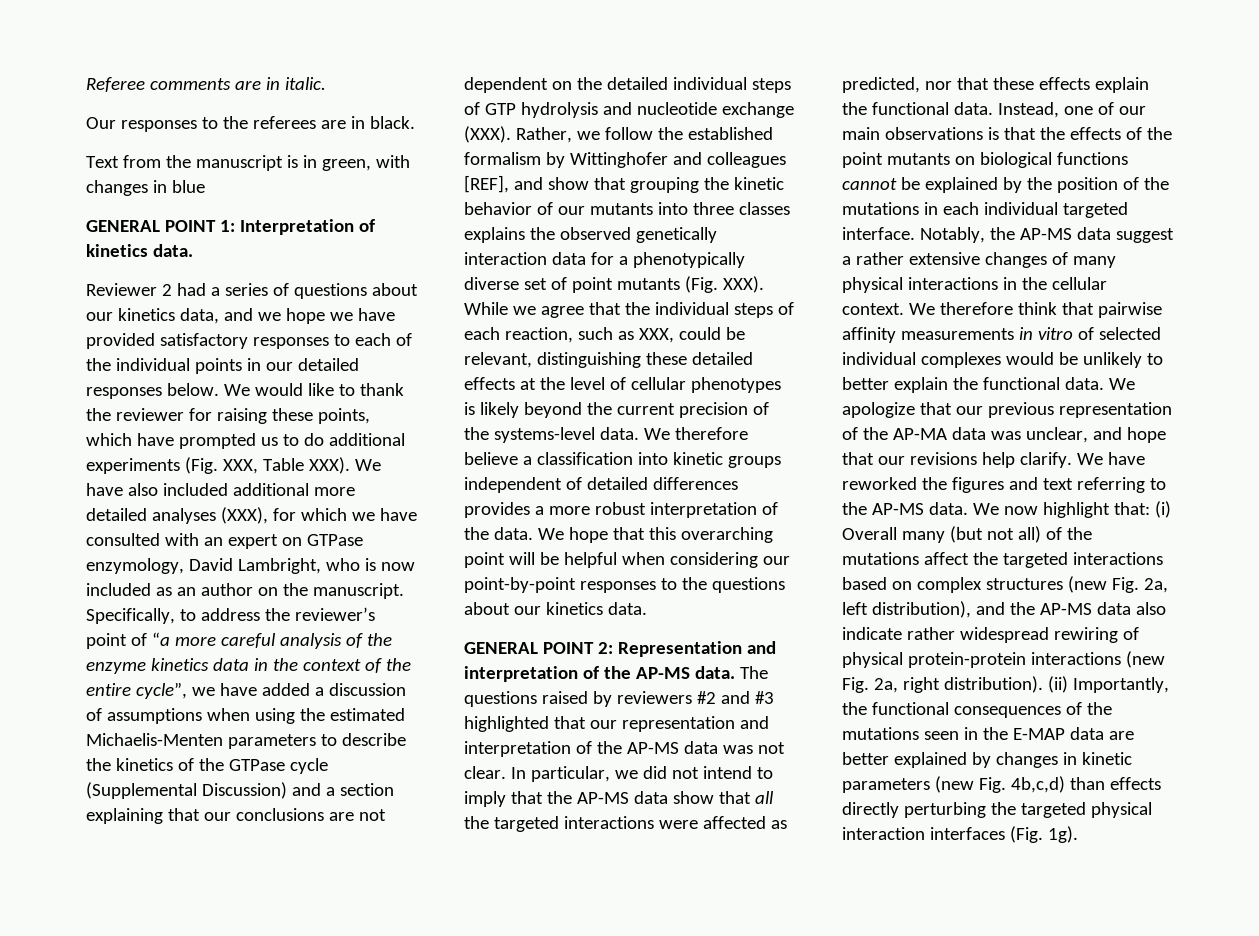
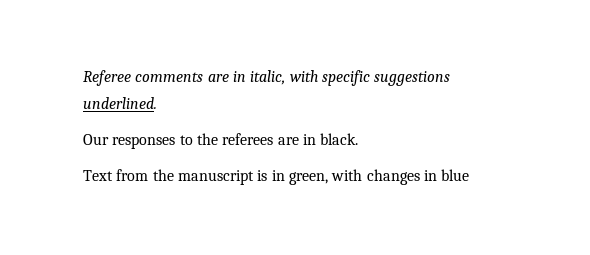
[284,77,326,90] italic. -> [250,70,451,86] [83,97,157,109] italic, with specific suggestions underlined.
[86,219,375,235] [86,244,193,257] [86,283,418,299] [86,308,395,324] [86,333,412,349] [86,358,359,374] [86,383,404,399] [86,408,370,424] [86,433,405,449] [86,457,381,474] [86,483,355,496] [86,507,417,524] [86,533,363,549] [86,558,415,574] [86,583,404,599] [86,607,375,624] [86,632,392,649] [86,658,411,674] [86,682,406,699] [86,708,405,724] [86,733,406,749] [86,758,328,774] [86,782,394,799] [86,808,386,824] [464,77,791,93] [464,102,794,118] [464,126,773,143] [464,152,786,168] [464,175,784,193] [464,202,790,215] [464,227,717,243] [464,252,745,268] [464,276,764,293] [464,302,794,318] [464,327,745,343] [464,352,753,368] [464,377,781,393] [464,402,769,418] [464,427,748,443] [464,452,781,468] [464,477,738,493] [464,502,778,518] [464,527,773,543] [464,552,790,568] [464,577,785,593] [464,602,647,615] [464,641,776,657] [464,666,768,682] [464,691,774,707] [464,716,769,732] [464,741,785,757] [464,766,773,782] [464,791,774,807] [464,816,787,832] [842,77,1149,93] [842,102,1146,118] [842,127,1172,140] [842,152,1128,168] [842,177,1169,193] [842,202,1128,218] [842,227,1174,243] [842,252,1116,268] [842,277,1107,293] [842,302,1162,318] [842,327,1161,343] [842,352,1163,368] [842,377,1135,393] [842,402,1172,418] [842,427,1166,443] [842,452,1145,468] [842,477,1166,493] [842,501,1171,518] [842,526,1092,543] [842,552,1163,568] [842,576,1168,593] [842,601,1166,618] [842,627,1139,643] [842,651,1165,668] [842,676,1169,693] [842,702,1112,718] [842,727,1134,740] [842,752,1132,768] [842,776,1161,793] [842,802,1152,818] [842,826,1078,843] // GENERAL POINT 1: Interpretation of kinetics data. // Reviewer 2 had a series of questions about our kinetics data, and we hope we have provided satisfactory responses to each of the individual points in our detailed responses below. We would like to thank the reviewer for raising these points, which have prompted us to do additional experiments (Fig. XXX, Table XXX). We have also included additional more detailed analyses (XXX), for which we have consulted with an expert on GTPase enzymology, David Lambright, who is now included as an author on the manuscript. Specifically, to address the reviewer’s point of “a more careful analysis of the enzyme kinetics data in the context of the entire cycle”, we have added a discussion of assumptions when using the estimated Michaelis-Menten parameters to describe the kinetics of the GTPase cycle (Supplemental Discussion) and a section explaining that our conclusions are not dependent on the detailed individual steps of GTP hydrolysis and nucleotide exchange (XXX). Rather, we follow the established formalism by Wittinghofer and colleagues [REF], and show that grouping the kinetic behavior of our mutants into three classes explains the observed genetically interaction data for a phenotypically diverse set of point mutants (Fig. XXX). While we agree that the individual steps of each reaction, such as XXX, could be relevant, distinguishing these detailed effects at the level of cellular phenotypes is likely beyond the current precision of the systems-level data. We therefore believe a classification into kinetic groups independent of detailed differences provides a more robust interpretation of the data. We hope that this overarching point will be helpful when considering our point-by-point responses to the questions about our kinetics data. // GENERAL POINT 2: Representation and interpretation of the AP-MS data. The questions raised by reviewers #2 and #3 highlighted that our representation and interpretation of the AP-MS data was not clear. In particular, we did not intend to imply that the AP-MS data show that all the targeted interactions were affected as predicted, nor that these effects explain the functional data. Instead, one of our main observations is that the effects of the point mutants on biological functions cannot be explained by the position of the mutations in each individual targeted interface. Notably, the AP-MS data suggest a rather extensive changes of many physical interactions in the cellular context. We therefore think that pairwise affinity measurements in vitro of selected individual complexes would be unlikely to better explain the functional data. We apologize that our previous representation of the AP-MA data was unclear, and hope that our revisions help clarify. We have reworked the figures and text referring to the AP-MS data. We now highlight that: (i) Overall many (but not all) of the mutations affect the targeted interactions based on complex structures (new Fig. 2a, left distribution), and the AP-MS data also indicate rather widespread rewiring of physical protein-protein interactions (new Fig. 2a, right distribution). (ii) Importantly, the functional consequences of the mutations seen in the E-MAP data are better explained by changes in kinetic parameters (new Fig. 4b,c,d) than effects directly perturbing the targeted physical interaction interfaces (Fig. 1g). -> (470, 175) none

